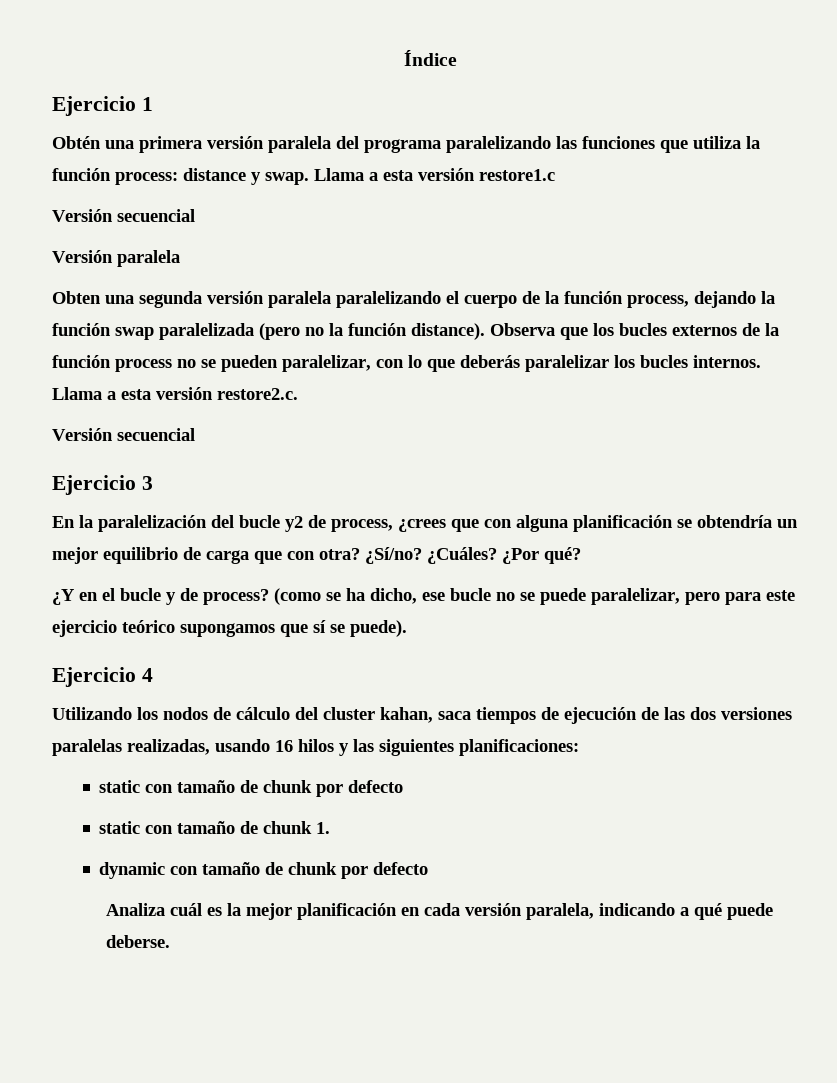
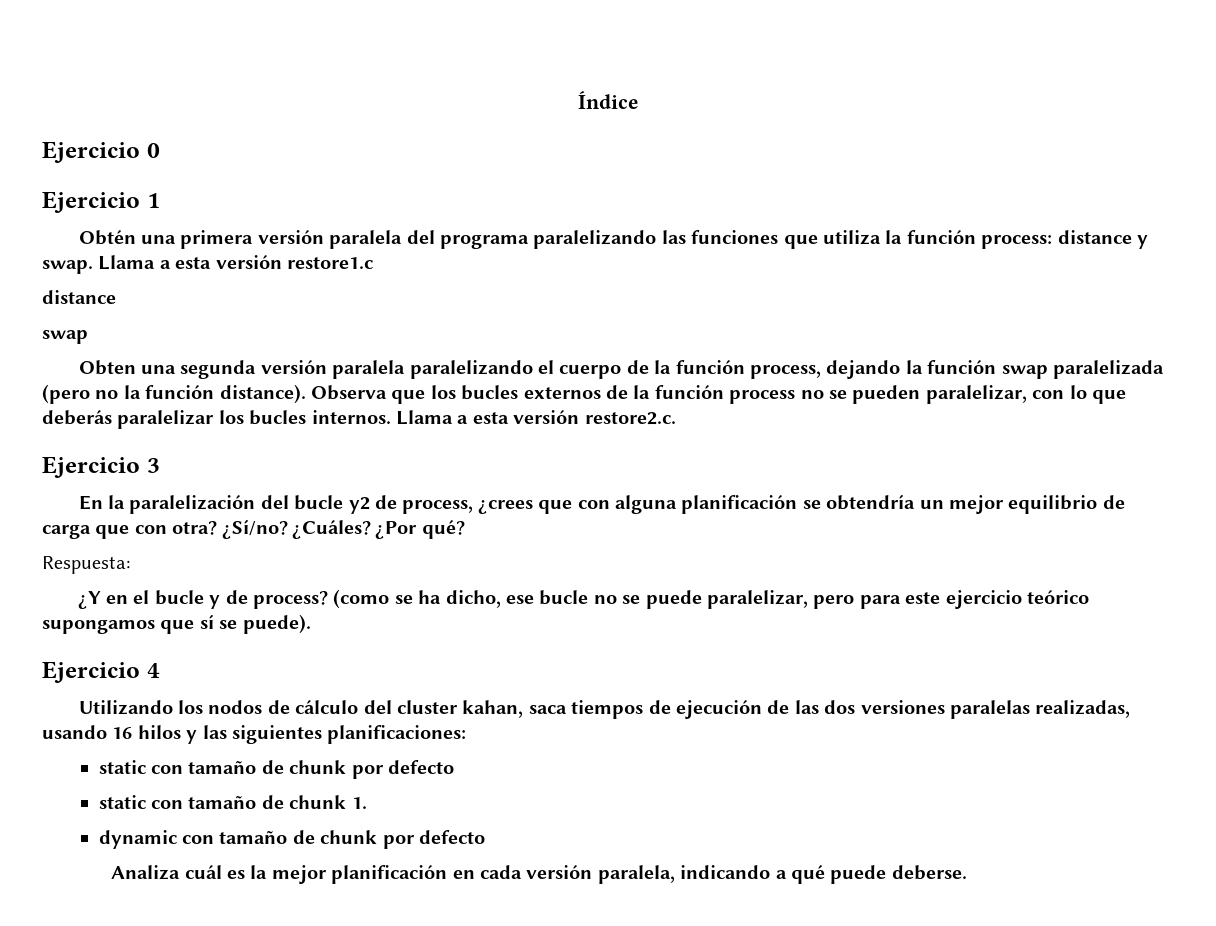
(457, 58) none -> [42,141,160,163] // Ejercicio 0
[52,209,195,222] [52,250,180,267] Versión secuencial // Versión paralela -> [42,290,116,304] [42,330,88,344] distance // swap
[52,428,195,441] // Versión secuencial -> (676, 418) none
(581, 555) none -> [42,556,130,574] // Respuesta:

